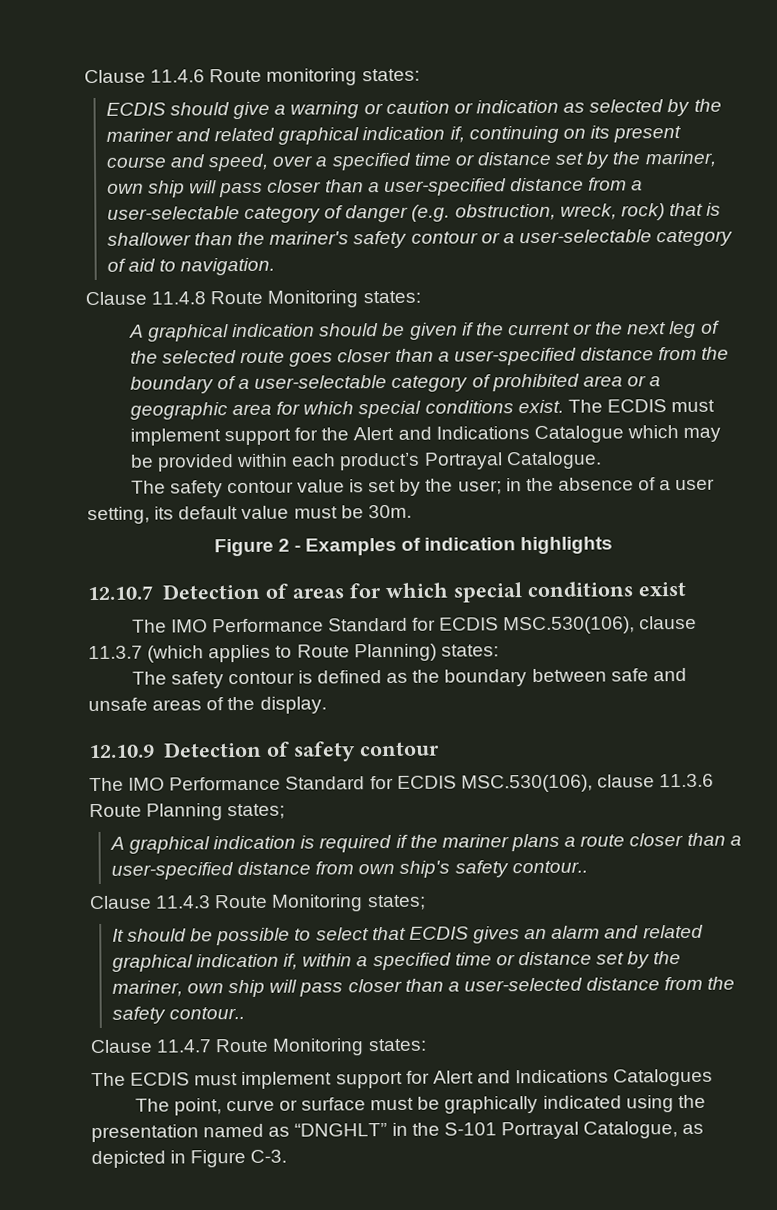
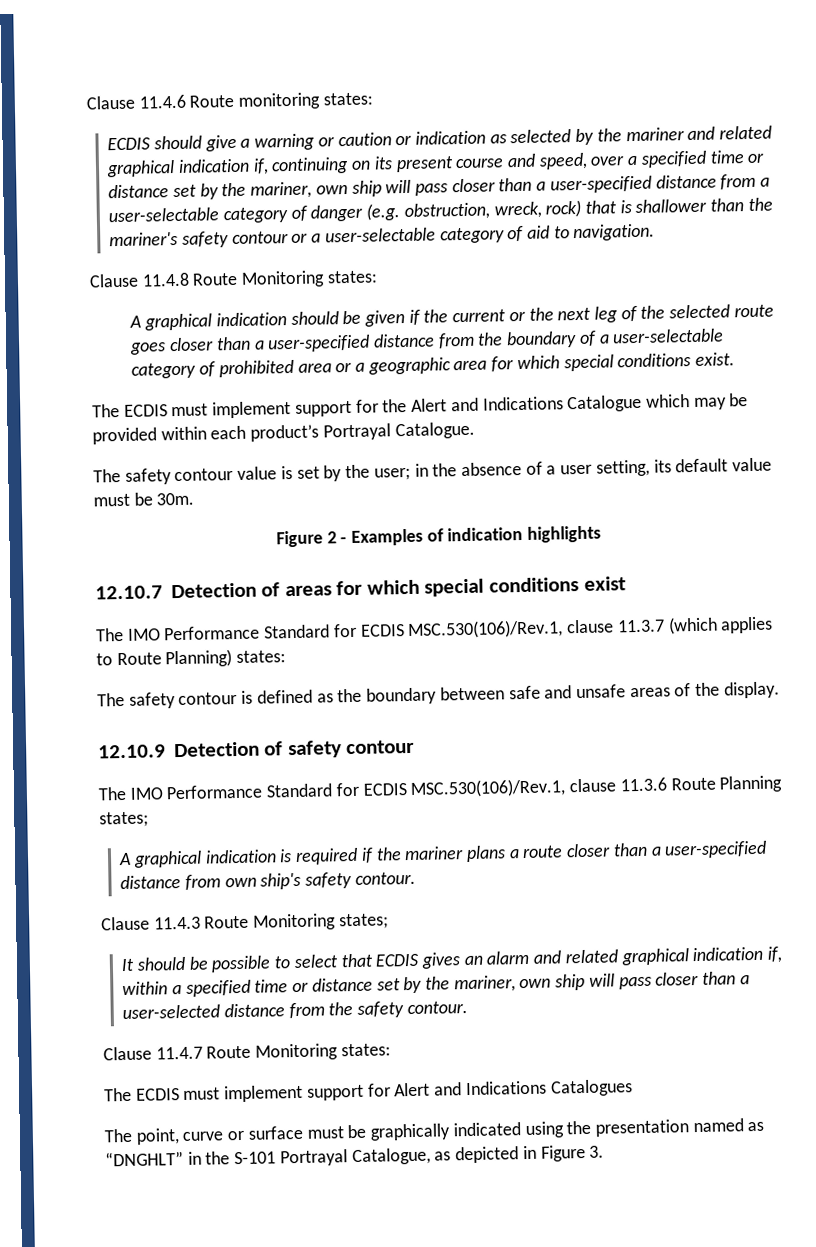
(564, 406) none -> (736, 359) //
[503,616,636,635] MSC.530(106), -> [407,619,564,639] MSC.530(106)/Rev.1,
[460,774,593,793] MSC.530(106), -> [410,778,567,798] MSC.530(106)/Rev.1,
[511,860,588,874] contour.. -> [354,871,416,885] contour.
[169,1006,246,1020] contour.. -> [406,1001,468,1015] contour.
[250,1149,288,1163] C-3. -> [589,1145,605,1158] 3.

